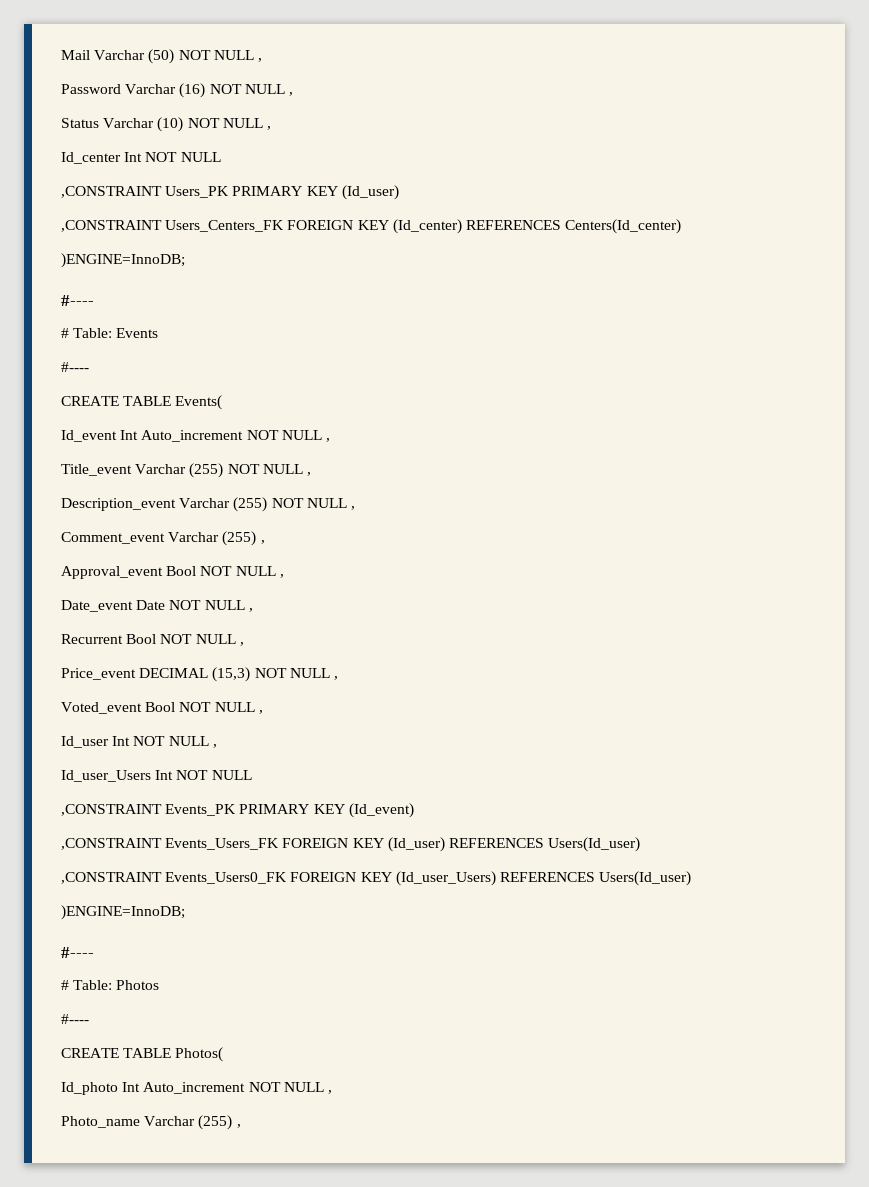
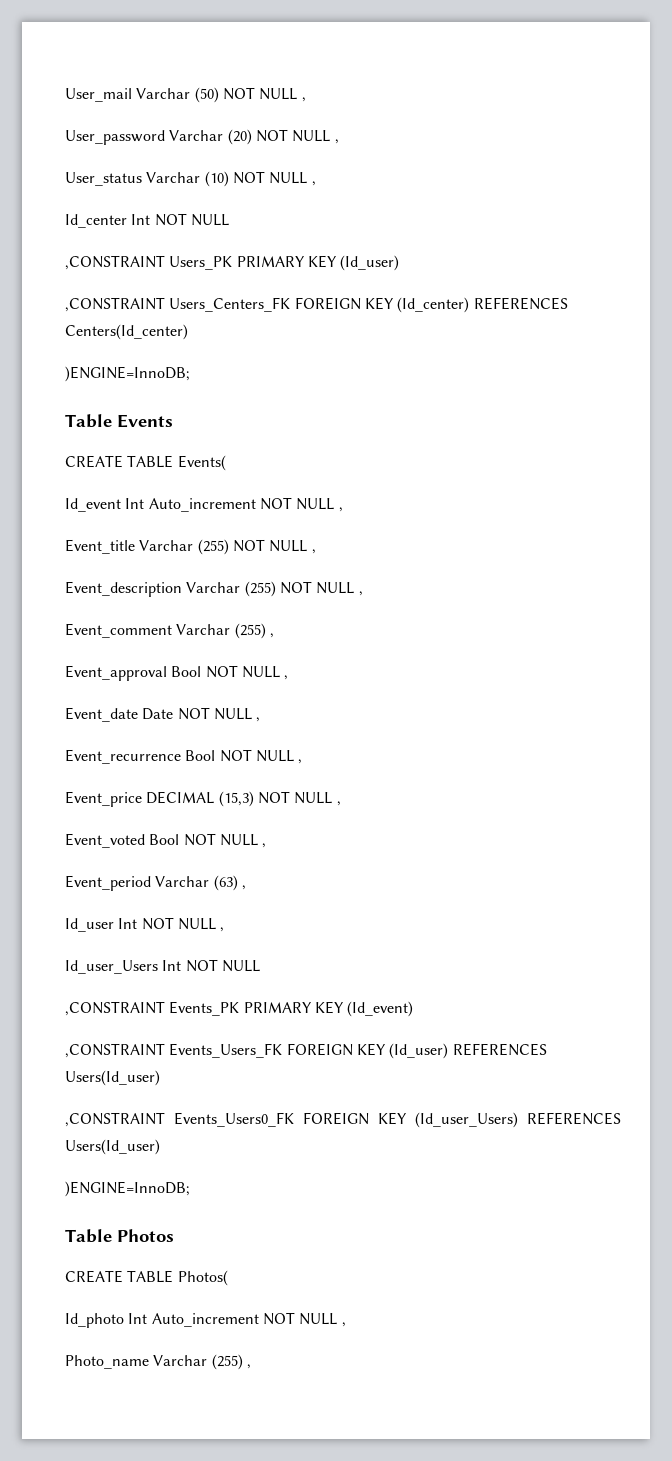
[61,50,90,60] Mail -> [65,88,132,102] User_mail
[61,83,293,98] [61,118,99,128] Password Varchar (16) NOT NULL , // Status -> [65,129,339,145] [65,172,142,186] User_password Varchar (20) NOT NULL , // User_status
[61,295,94,306] [61,328,113,338] #---- // # Table: -> [65,414,112,428] Table
[61,362,89,372] // #---- -> (173, 421) none
[61,463,311,478] [61,497,355,512] [61,532,165,544] Title_event Varchar (255) NOT NULL , // Description_event Varchar (255) NOT NULL , // Comment_event -> [65,539,316,555] [65,581,363,597] [65,623,172,638] Event_title Varchar (255) NOT NULL , // Event_description Varchar (255) NOT NULL , // Event_comment
[61,566,284,579] [61,600,133,612] Approval_event Bool NOT NULL , // Date_event -> [65,665,289,681] [65,707,138,722] Event_approval Bool NOT NULL , // Event_date
[61,634,244,646] [61,668,136,680] Recurrent Bool NOT NULL , // Price_event -> [65,749,303,764] [65,791,142,807] Event_recurrence Bool NOT NULL , // Event_price
[61,702,263,714] Voted_event Bool NOT NULL , -> [65,833,267,848] [65,875,246,891] Event_voted Bool NOT NULL , // Event_period Varchar (63) ,
[61,947,94,958] [61,980,113,990] #---- // # Table: -> [65,1229,112,1243] Table
[61,1014,89,1024] // #---- -> (174, 1235) none

